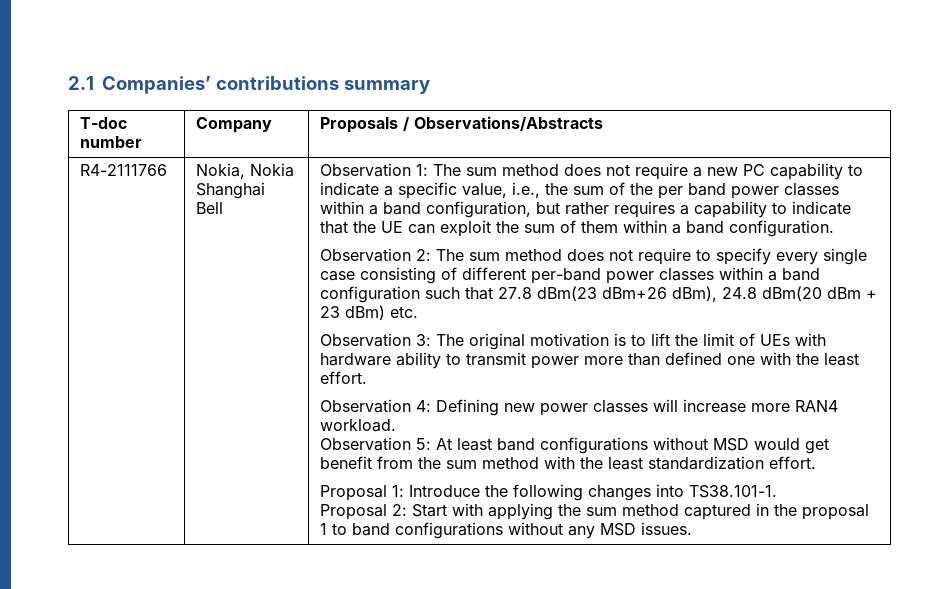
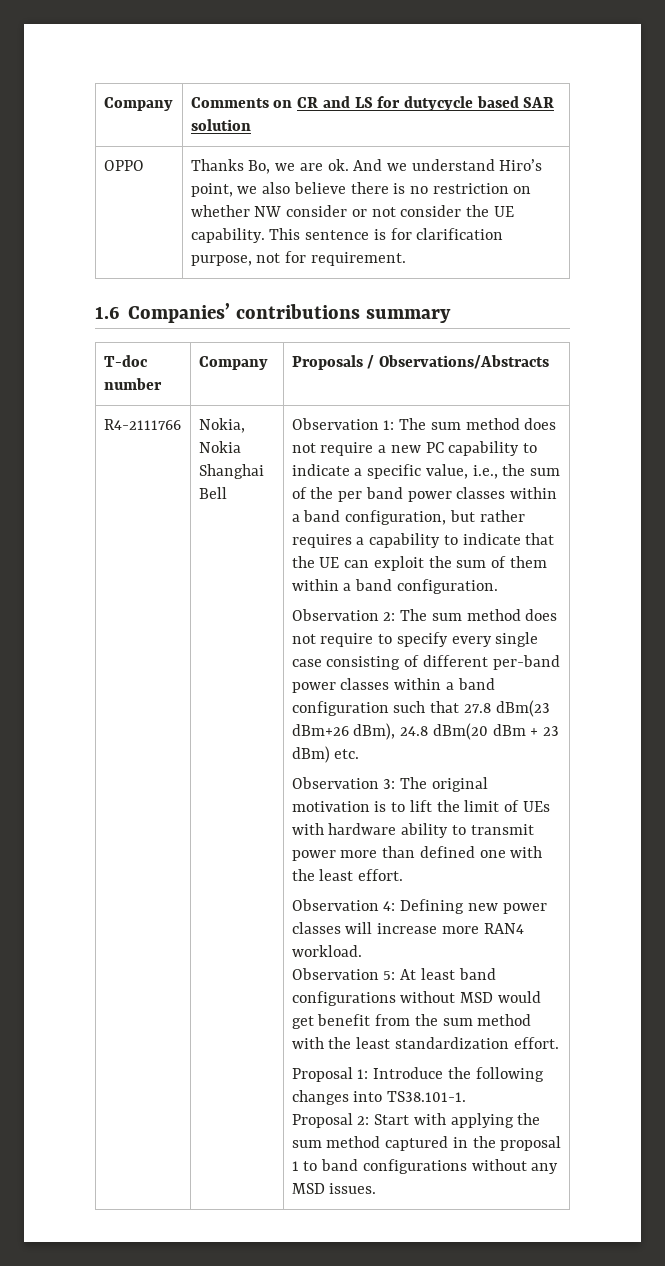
[68,76,94,90] 2.1 -> [103,97,173,111] [190,96,555,111] [190,119,251,131] [103,160,144,171] [190,159,543,174] [190,182,532,197] [190,205,514,217] [190,228,504,243] [190,251,406,266] [95,306,119,319] Company | Comments on CR and LS for dutycycle based SAR solution // OPPO | Thanks Bo, we are ok. And we understand Hiro’s point, we also believe there is no restriction on whether NW consider or not consider the UE capability. This sentence is for clarification purpose, not for requirement. // 1.6

